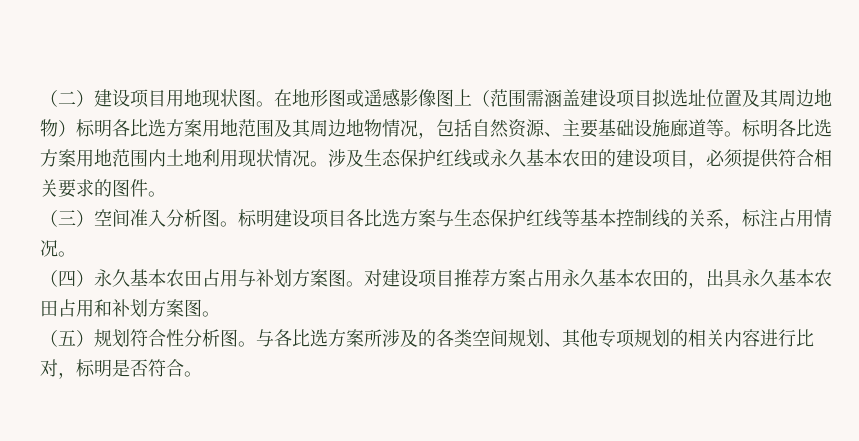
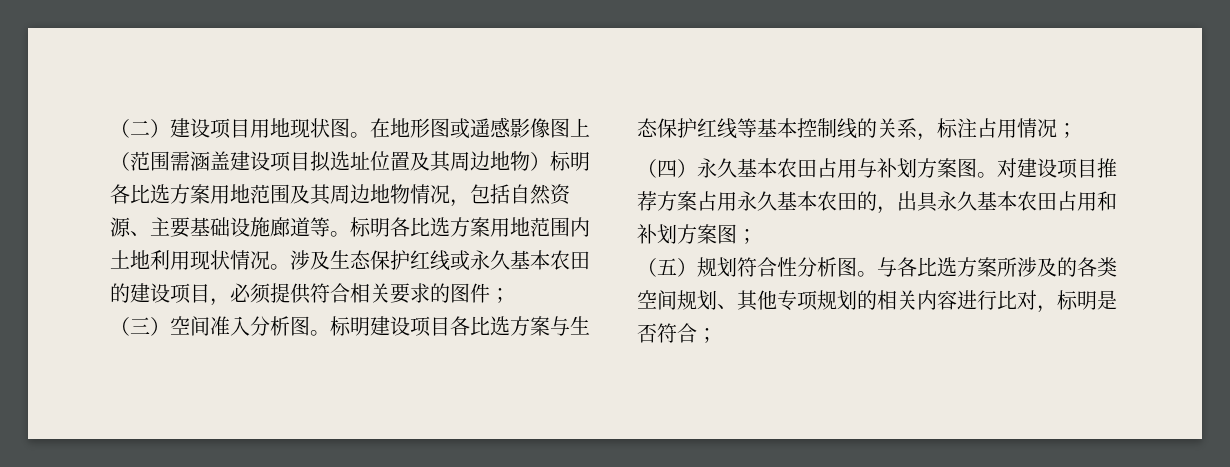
[148,191,166,197] 。 -> [490,288,510,303] ；
[58,251,76,257] 。 -> [1057,123,1077,138] ；
[202,311,220,317] 。 -> [737,229,757,244] ；
[184,371,202,377] 。 -> [697,328,717,343] ；

